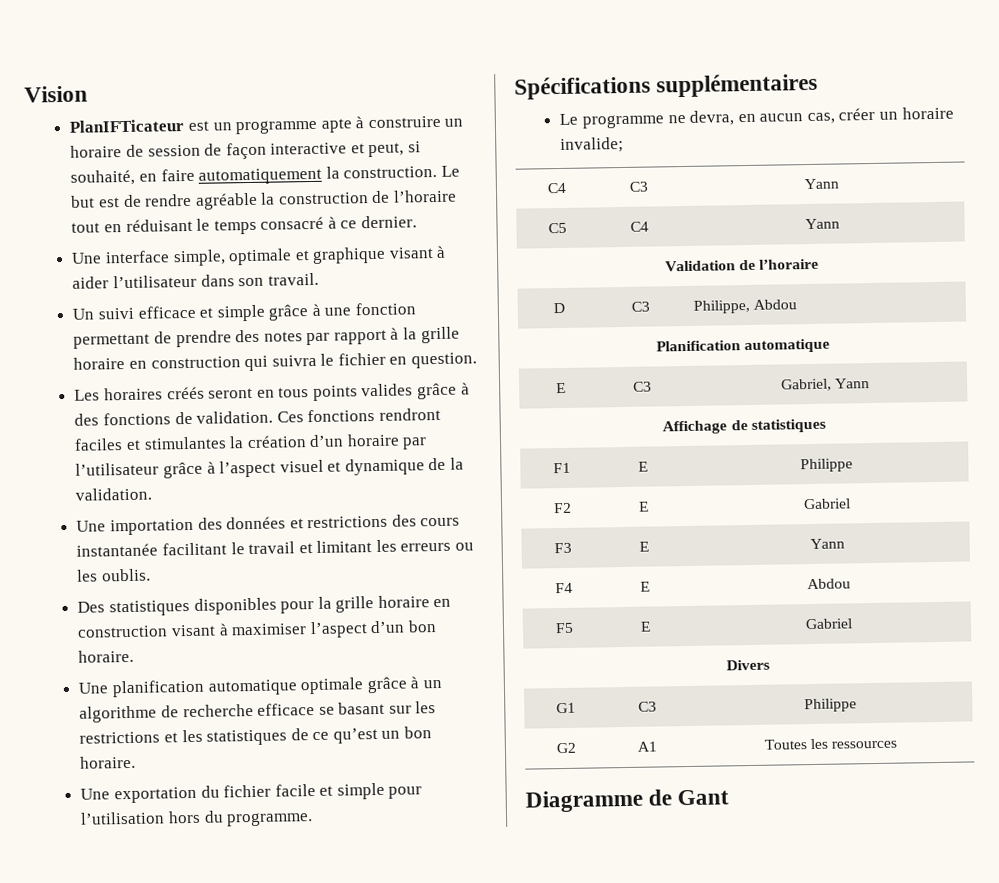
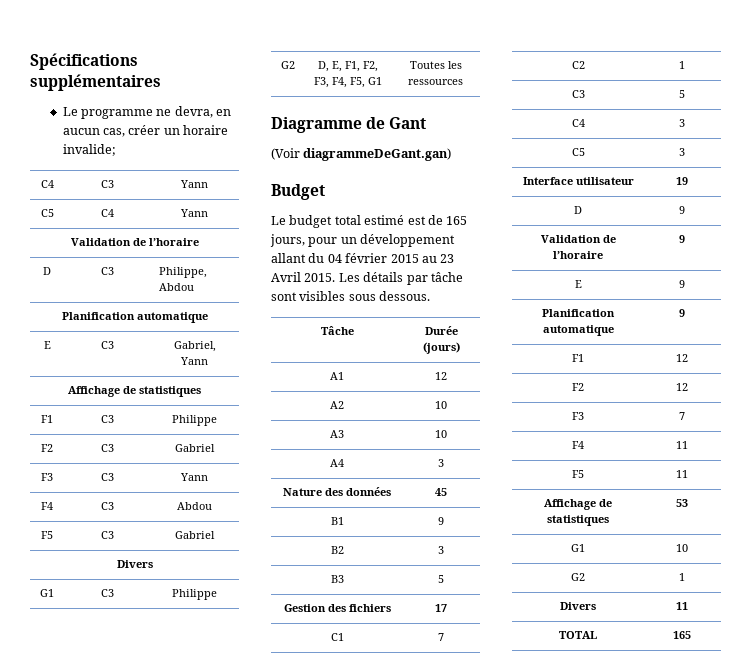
[24,85,88,103] [69,115,464,135] [70,141,422,160] [70,165,460,186] [71,189,458,210] [71,215,418,235] [71,245,447,267] [72,272,319,289] [72,302,417,322] [73,326,460,349] [73,352,478,372] [74,382,470,402] [74,407,441,426] [74,433,428,451] [75,457,465,479] [75,487,153,501] [76,514,461,536] [76,539,475,557] [77,568,151,582] [77,595,452,617] [77,620,437,639] [78,649,135,663] [78,676,442,698] [79,701,437,723] [79,726,433,746] [80,755,137,769] [80,782,423,804] [80,810,314,827] Vision // PlanIFTicateur est un programme apte à construire un horaire de session de façon interactive et peut, si souhaité, en faire automatiquement la construction. Le but est de rendre agréable la construction de l’horaire tout en réduisant le temps consacré à ce dernier. // Une interface simple, optimale et graphique visant à aider l’utilisateur dans son travail. // Un suivi efficace et simple grâce à une fonction permettant de prendre des notes par rapport à la grille horaire en construction qui suivra le fichier en question. // Les horaires créés seront en tous points valides grâce à des fonctions de validation. Ces fonctions rendront faciles et stimulantes la création d’un horaire par l’utilisateur grâce à l’aspect visuel et dynamique de la validation. // Une importation des données et restrictions des cours instantanée facilitant le travail et limitant les erreurs ou les oublis. // Des statistiques disponibles pour la grille horaire en construction visant à maximiser l’aspect d’un bon horaire. // Une planification automatique optimale grâce à un algorithme de recherche efficace se basant sur les restrictions et les statistiques de ce qu’est un bon horaire. // Une exportation du fichier facile et simple pour l’utilisation hors du programme. // -> (30, 61) none
[638,461,648,472] E -> [100,415,114,423] C3
[638,501,649,512] E -> [100,444,114,452] C3
[639,541,649,552] E -> [100,473,114,481] C3
[640,581,650,592] E -> [100,502,114,510] C3
[640,621,651,632] E -> [100,531,114,539] C3
[637,741,657,752] A1 -> [318,61,378,72] [314,77,382,88] D, E, F1, F2, F3, F4, F5, G1
(730, 797) none -> [271,148,452,161] [271,184,325,200] [271,215,468,228] [270,234,456,247] [271,253,455,263] [271,272,463,285] [271,291,431,301] [320,326,354,335] [424,326,458,335] [422,342,460,354] [330,372,344,380] [435,372,447,380] [330,401,344,409] [435,401,447,409] [330,430,344,438] [435,430,447,438] [330,459,344,467] [438,459,444,467] [283,487,391,496] [435,488,447,496] [330,517,344,525] [438,517,444,525] [330,546,344,554] [438,546,444,554] [330,575,344,583] [438,575,444,583] [283,604,391,612] [435,604,447,612] [330,633,344,641] [438,633,444,641] [571,61,585,69] [679,61,685,69] [571,90,585,98] [679,90,685,98] [571,119,585,127] [679,119,685,127] [571,148,585,156] [679,148,685,156] [522,177,634,185] [676,177,688,185] [574,206,582,214] [679,206,685,214] [540,235,616,243] [553,251,603,259] [679,235,685,243] [574,280,582,288] [679,280,685,288] [542,309,615,317] [542,325,614,336] [679,309,685,317] [572,354,584,362] [676,354,688,362] [572,383,584,391] [676,383,688,391] [572,412,584,420] [679,412,685,420] [572,441,584,449] [676,441,688,449] [572,470,584,478] [676,470,688,478] [544,499,612,510] [547,515,609,526] [676,499,688,507] [571,544,585,552] [676,544,688,552] [571,573,585,581] [679,573,685,581] [560,602,596,610] [676,602,688,610] [559,631,597,639] [673,631,691,639] // (Voir diagrammeDeGant.gan) // Budget // Le budget total estimé est de 165 jours, pour un développement allant du 04 février 2015 au 23 Avril 2015. Les détails par tâche sont visibles sous dessous. // Tâche | Durée (jours) // A1 | 12 // A2 | 10 // A3 | 10 // A4 | 3 // Nature des données | 45 // B1 | 9 // B2 | 3 // B3 | 5 // Gestion des fichiers | 17 // C1 | 7 // C2 | 1 // C3 | 5 // C4 | 3 // C5 | 3 // Interface utilisateur | 19 // D | 9 // Validation de l’horaire | 9 // E | 9 // Planification automatique | 9 // F1 | 12 // F2 | 12 // F3 | 7 // F4 | 11 // F5 | 11 // Affichage de statistiques | 53 // G1 | 10 // G2 | 1 // Divers | 11 // TOTAL | 165

